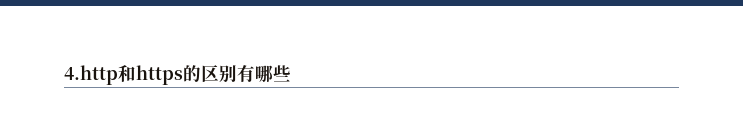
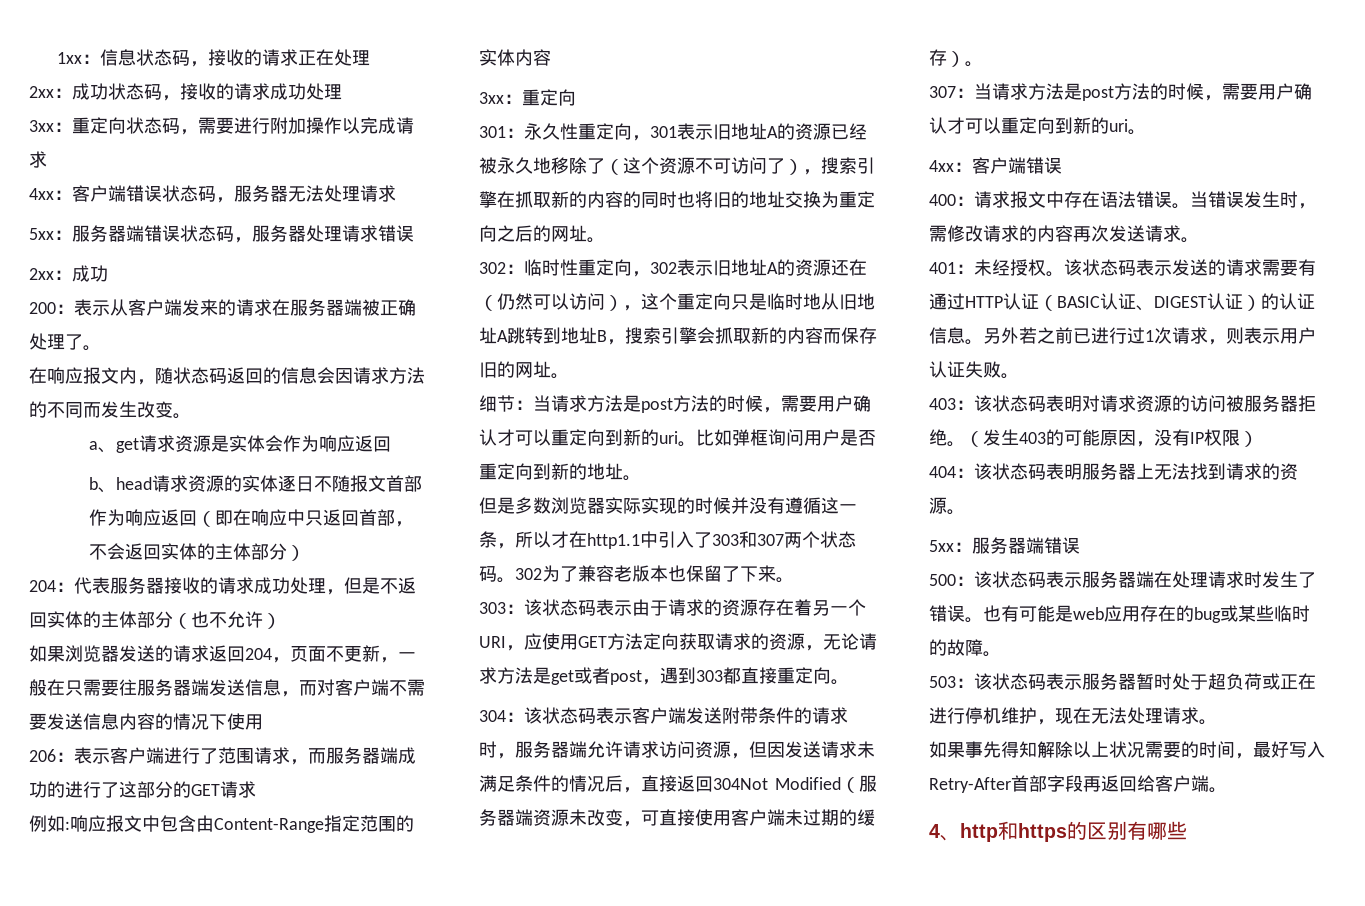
[64,65,118,85] 4.http -> [56,49,370,67] [29,83,342,101] [29,117,414,135] [29,151,47,168] [29,185,396,203] [29,225,414,243] [29,265,108,282] [29,299,416,316] [29,333,101,351] [29,367,425,385] [29,401,191,419] [89,435,392,453] [89,475,423,493] [89,509,414,527] [89,543,306,561] [29,577,416,595] [29,611,281,629] [29,645,416,663] [29,679,425,697] [29,713,263,730] [29,747,416,765] [29,781,256,798] [29,815,414,833] [479,49,551,66] [479,89,576,106] [479,123,867,141] [479,157,875,175] [479,191,875,208] [479,225,605,243] [479,259,867,277] [479,293,875,311] [479,327,877,345] [479,361,569,379] [479,395,871,413] [479,429,876,447] [479,463,641,481] [479,497,857,514] [479,531,856,549] [479,565,794,583] [479,599,866,616] [479,633,877,651] [479,667,849,685] [479,707,848,724] [479,741,875,759] [479,775,877,793] [479,809,875,827] [929,49,983,67] [929,83,1312,101] [929,117,1146,135] [929,157,1062,174] [929,191,1316,209] [929,225,1199,243] [929,259,1316,277] [929,293,1315,311] [929,327,1316,345] [929,361,1019,379] [929,395,1316,412] [929,429,1258,447] [929,463,1298,480] [929,497,965,515] [929,537,1080,554] [929,571,1316,588] [929,605,1310,623] [929,639,1001,657] [929,673,1316,690] [929,707,1217,725] [929,741,1325,759] [929,775,1227,793] [929,823,998,842] 1xx：信息状态码，接收的请求正在处理 // 2xx：成功状态码，接收的请求成功处理 // 3xx：重定向状态码，需要进行附加操作以完成请求 // 4xx：客户端错误状态码，服务器无法处理请求 // 5xx：服务器端错误状态码，服务器处理请求错误 // 2xx：成功 // 200：表示从客户端发来的请求在服务器端被正确处理了。 // 在响应报文内，随状态码返回的信息会因请求方法的不同而发生改变。 // a、get请求资源是实体会作为响应返回 // b、head请求资源的实体逐日不随报文首部作为响应返回（即在响应中只返回首部，不会返回实体的主体部分） // 204：代表服务器接收的请求成功处理，但是不返回实体的主体部分（也不允许） // 如果浏览器发送的请求返回204，页面不更新，一般在只需要往服务器端发送信息，而对客户端不需要发送信息内容的情况下使用 // 206：表示客户端进行了范围请求，而服务器端成功的进行了这部分的GET请求 // 例如:响应报文中包含由Content-Range指定范围的实体内容 // 3xx：重定向 // 301：永久性重定向，301表示旧地址A的资源已经被永久地移除了（这个资源不可访问了），搜索引擎在抓取新的内容的同时也将旧的地址交换为重定向之后的网址。 // 302：临时性重定向，302表示旧地址A的资源还在（仍然可以访问），这个重定向只是临时地从旧地址A跳转到地址B，搜索引擎会抓取新的内容而保存旧的网址。 // 细节：当请求方法是post方法的时候，需要用户确认才可以重定向到新的uri。比如弹框询问用户是否重定向到新的地址。 // 但是多数浏览器实际实现的时候并没有遵循这一条，所以才在http1.1中引入了303和307两个状态码。302为了兼容老版本也保留了下来。 // 303：该状态码表示由于请求的资源存在着另一个URI，应使用GET方法定向获取请求的资源，无论请求方法是get或者post，遇到303都直接重定向。 // 304：该状态码表示客户端发送附带条件的请求时，服务器端允许请求访问资源，但因发送请求未满足条件的情况后，直接返回304Not Modified（服务器端资源未改变，可直接使用客户端未过期的缓存）。 // 307：当请求方法是post方法的时候，需要用户确认才可以重定向到新的uri。 // 4xx：客户端错误 // 400：请求报文中存在语法错误。当错误发生时，需修改请求的内容再次发送请求。 // 401：未经授权。该状态码表示发送的请求需要有通过HTTP认证（BASIC认证、DIGEST认证）的认证信息。另外若之前已进行过1次请求，则表示用户认证失败。 // 403：该状态码表明对请求资源的访问被服务器拒绝。（发生403的可能原因，没有IP权限） // 404：该状态码表明服务器上无法找到请求的资源。 // 5xx：服务器端错误 // 500：该状态码表示服务器端在处理请求时发生了错误。也有可能是web应用存在的bug或某些临时的故障。 // 503：该状态码表示服务器暂时处于超负荷或正在进行停机维护，现在无法处理请求。 // 如果事先得知解除以上状况需要的时间，最好写入Retry-After首部字段再返回给客户端。 // 4、http

